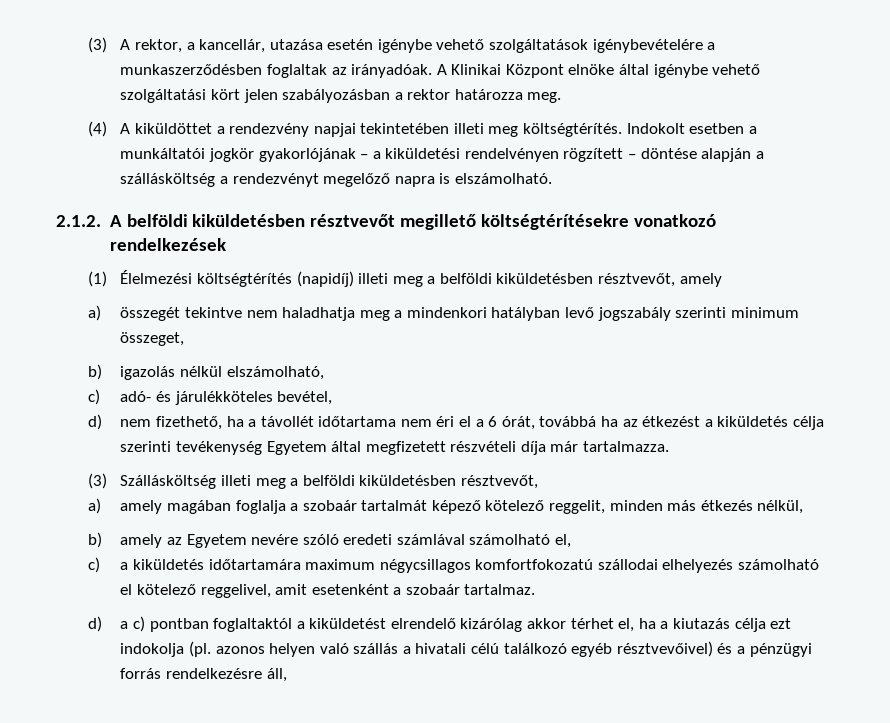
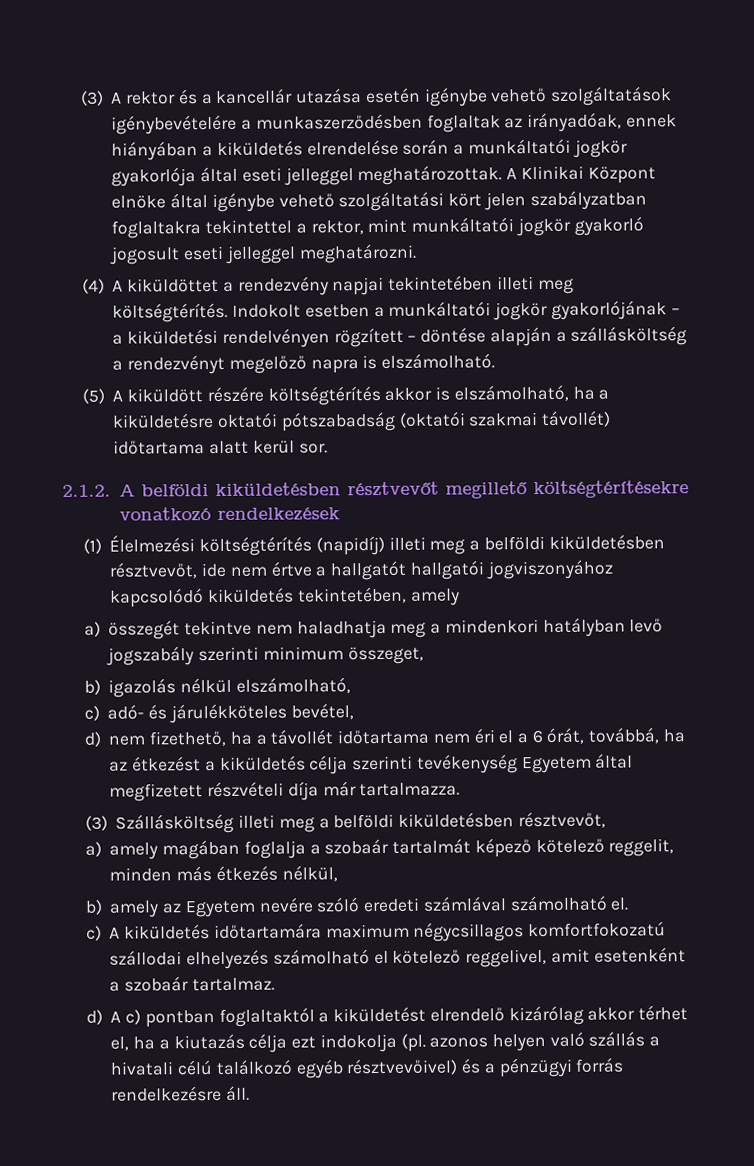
[134,39,266,53] rektor, a kancellár, -> [125,88,294,105] rektor és a kancellár
[351,64,433,78] irányadóak. -> [527,112,677,133] [111,138,628,161] [111,165,503,187] irányadóak, ennek hiányában a kiküldetés elrendelése során a munkáltatói jogkör gyakorlója által eseti jelleggel meghatározottak.
[282,89,562,103] szabályozásban a rektor határozza meg. -> [529,190,647,211] [111,216,644,239] [109,243,417,265] szabályzatban foglaltakra tekintettel a rektor, mint munkáltatói jogkör gyakorló jogosult eseti jelleggel meghatározni.
(552, 178) none -> [81,384,610,406] [112,410,612,432] [113,440,328,455] // (5) A kiküldött részére költségtérítés akkor is elszámolható, ha a kiküldetésre oktatói pótszabadság (oktatói szakmai távollét) időtartama alatt kerül sor.
(676, 280) none -> [201,559,613,581] [110,586,407,608] ide nem értve a hallgatót hallgatói jogviszonyához kapcsolódó kiküldetés tekintetében,
[539,416,597,427] továbbá -> [588,727,660,744] továbbá,
[555,534,572,548] [88,557,129,573] el, // c) a -> [610,897,630,911] [85,925,121,941] el. // c) A
[120,621,129,629] a -> [110,1011,122,1023] A
[266,668,287,682] áll, -> [226,1085,251,1101] áll.

